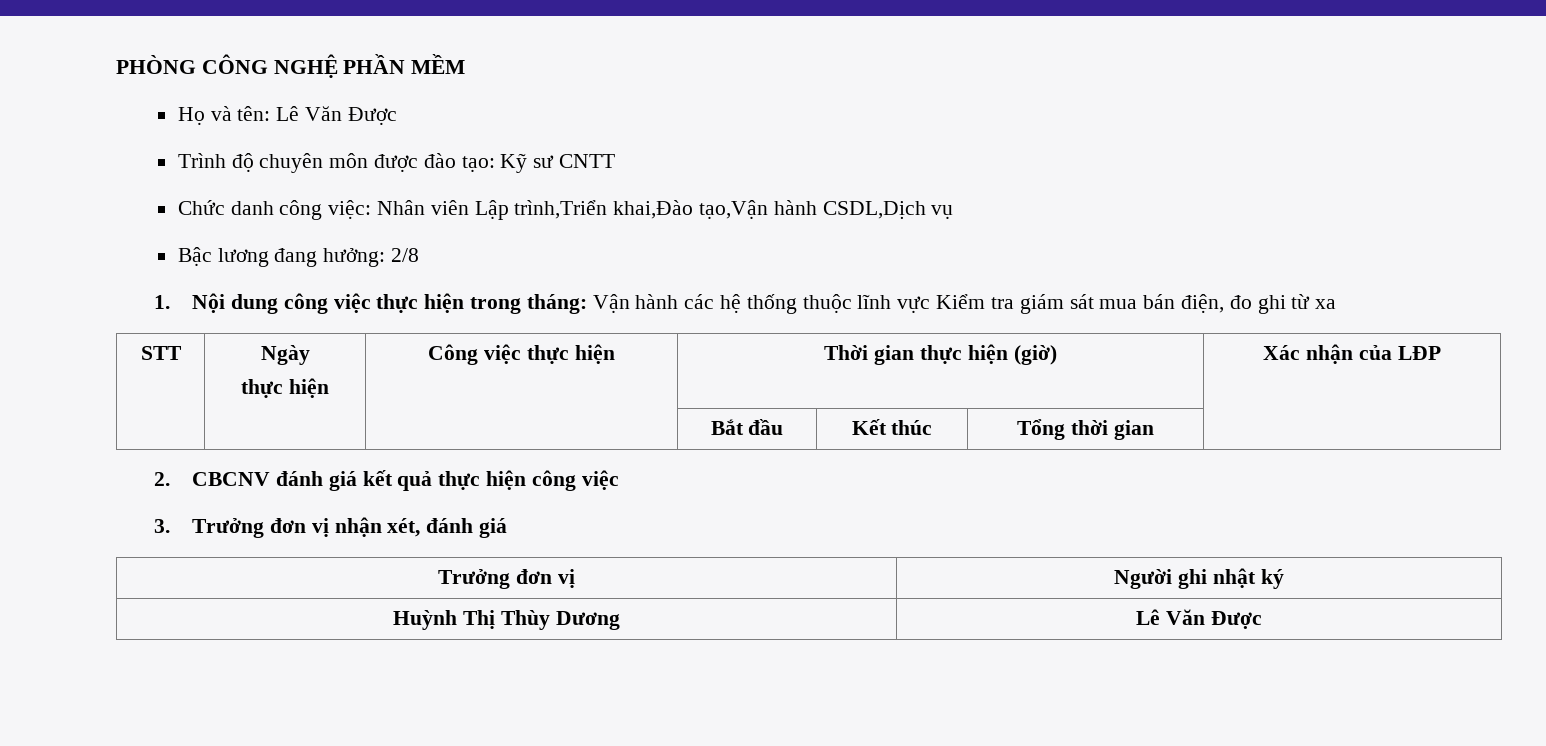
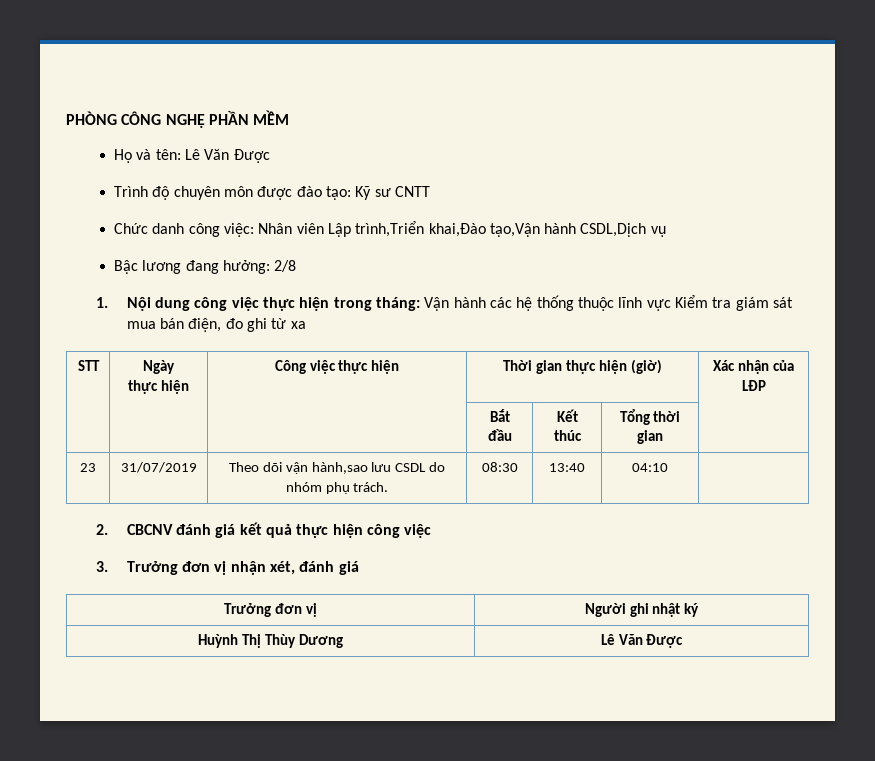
(1154, 430) none -> [80,463,96,472] [120,462,197,473] [228,462,446,474] [285,482,389,494] [481,462,518,472] [549,463,585,472] [632,463,668,472] // 23 | 31/07/2019 | Theo dõi vận hành,sao lưu CSDL do nhóm phụ trách. | 08:30 | 13:40 | 04:10 |

